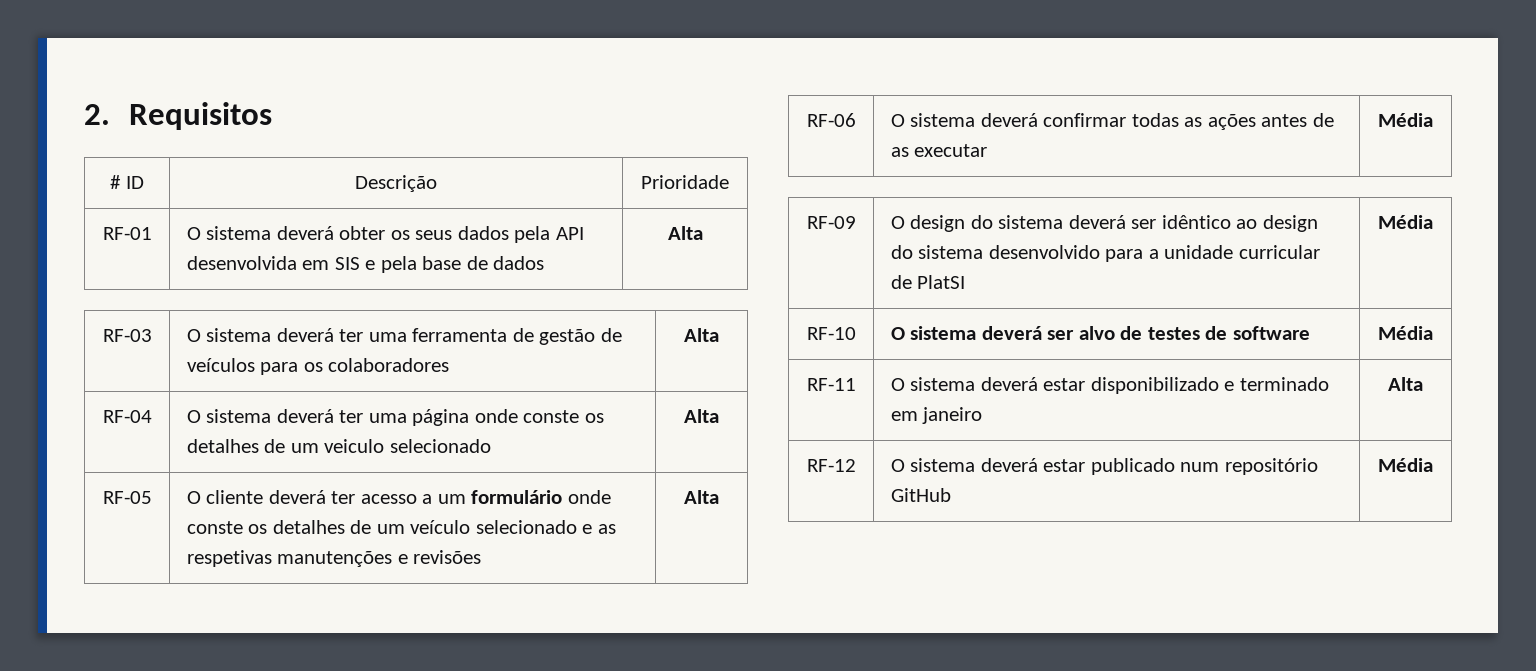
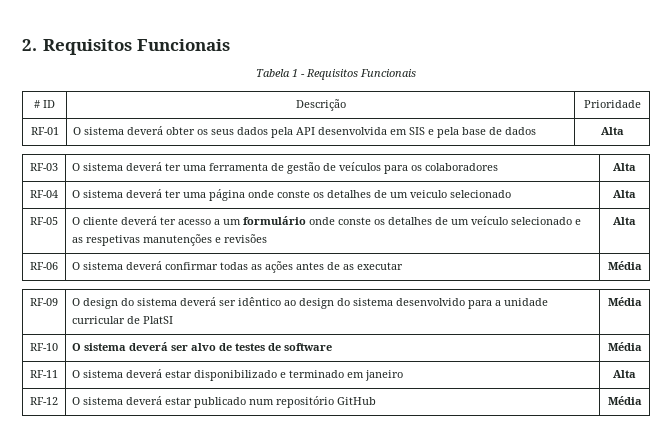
(273, 116) none -> [136,39,230,51] [256,69,416,80] Funcionais // Tabela 1 - Requisitos Funcionais

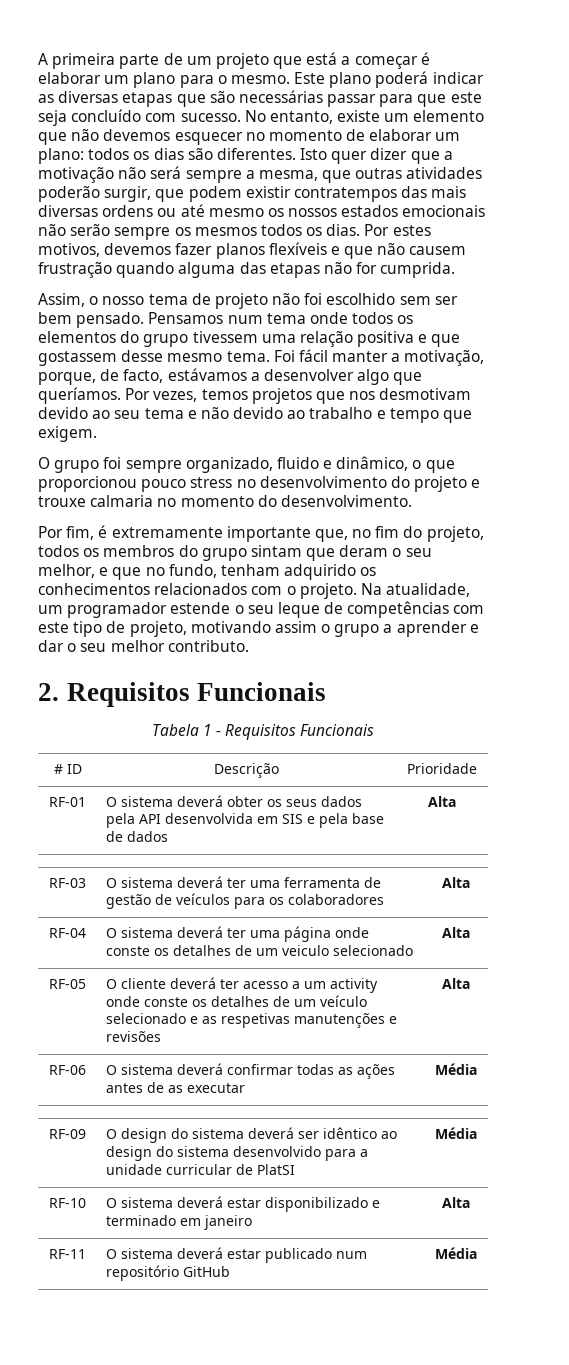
(22, 45) none -> [38,52,430,69] [38,71,484,88] [38,90,482,107] [38,109,485,126] [38,129,461,145] [38,148,453,164] [38,166,483,183] [38,186,467,202] [38,204,486,217] [38,224,431,240] [38,242,467,259] [38,262,456,278] [38,293,458,309] [38,312,414,328] [38,331,461,347] [38,349,485,366] [38,368,423,385] [38,387,472,404] [38,407,473,423] [38,426,97,442] [38,456,455,473] [38,476,481,492] [38,495,412,507] [38,525,484,542] [38,545,432,561] [38,564,377,580] [38,583,471,599] [38,601,485,618] [38,621,479,637] [38,640,249,652] A primeira parte de um projeto que está a começar é elaborar um plano para o mesmo. Este plano poderá indicar as diversas etapas que são necessárias passar para que este seja concluído com sucesso. No entanto, existe um elemento que não devemos esquecer no momento de elaborar um plano: todos os dias são diferentes. Isto quer dizer que a motivação não será sempre a mesma, que outras atividades poderão surgir, que podem existir contratempos das mais diversas ordens ou até mesmo os nossos estados emocionais não serão sempre os mesmos todos os dias. Por estes motivos, devemos fazer planos flexíveis e que não causem frustração quando alguma das etapas não for cumprida. // Assim, o nosso tema de projeto não foi escolhido sem ser bem pensado. Pensamos num tema onde todos os elementos do grupo tivessem uma relação positiva e que gostassem desse mesmo tema. Foi fácil manter a motivação, porque, de facto, estávamos a desenvolver algo que queríamos. Por vezes, temos projetos que nos desmotivam devido ao seu tema e não devido ao trabalho e tempo que exigem. // O grupo foi sempre organizado, fluido e dinâmico, o que proporcionou pouco stress no desenvolvimento do projeto e trouxe calmaria no momento do desenvolvimento. // Por fim, é extremamente importante que, no fim do projeto, todos os membros do grupo sintam que deram o seu melhor, e que no fundo, tenham adquirido os conhecimentos relacionados com o projeto. Na atualidade, um programador estende o seu leque de competências com este tipo de projeto, motivando assim o grupo a aprender e dar o seu melhor contributo. //
[243,216,307,225] formulário -> [330,978,379,993] activity
[72,342,333,351] [607,342,642,351] [30,370,58,378] | O sistema deverá ser alvo de testes de software | Média // RF-11 -> (86, 1203) none
[30,397,58,405] RF-12 -> [49,1249,86,1259] RF-11

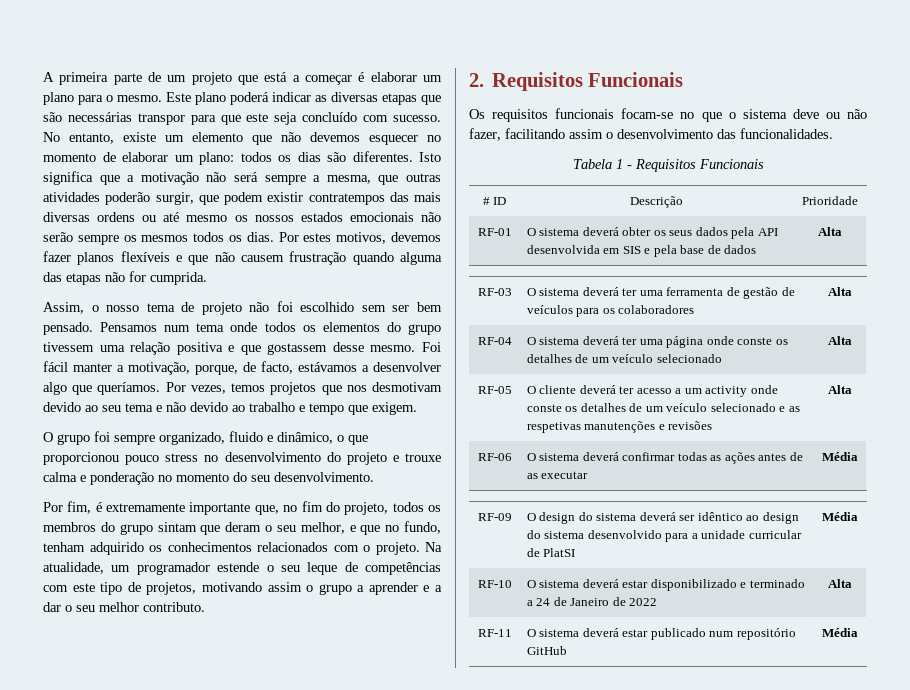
[327,94,377,107] passar -> [137,113,185,125] transpor
[331,148,408,164] quer dizer -> [43,171,93,185] significa
[167,351,270,362] mesmo tema. -> [370,345,416,352] mesmo.
[90,495,154,507] calmaria -> [43,472,154,485] calma e ponderação
(277, 501) none -> [251,475,270,482] seu
[129,621,187,637] projeto, -> [146,582,197,595] projetos,
(479, 628) none -> [434,585,442,592] a
(327, 691) none -> [469,108,867,122] [469,128,833,141] // Os requisitos funcionais focam-se no que o sistema deve ou não fazer, facilitando assim o desenvolvimento das funcionalidades.
[282,945,330,956] veiculo -> [612,354,654,363] veículo
[180,1215,253,1230] em janeiro -> [526,597,658,606] a 24 de Janeiro de 2022

